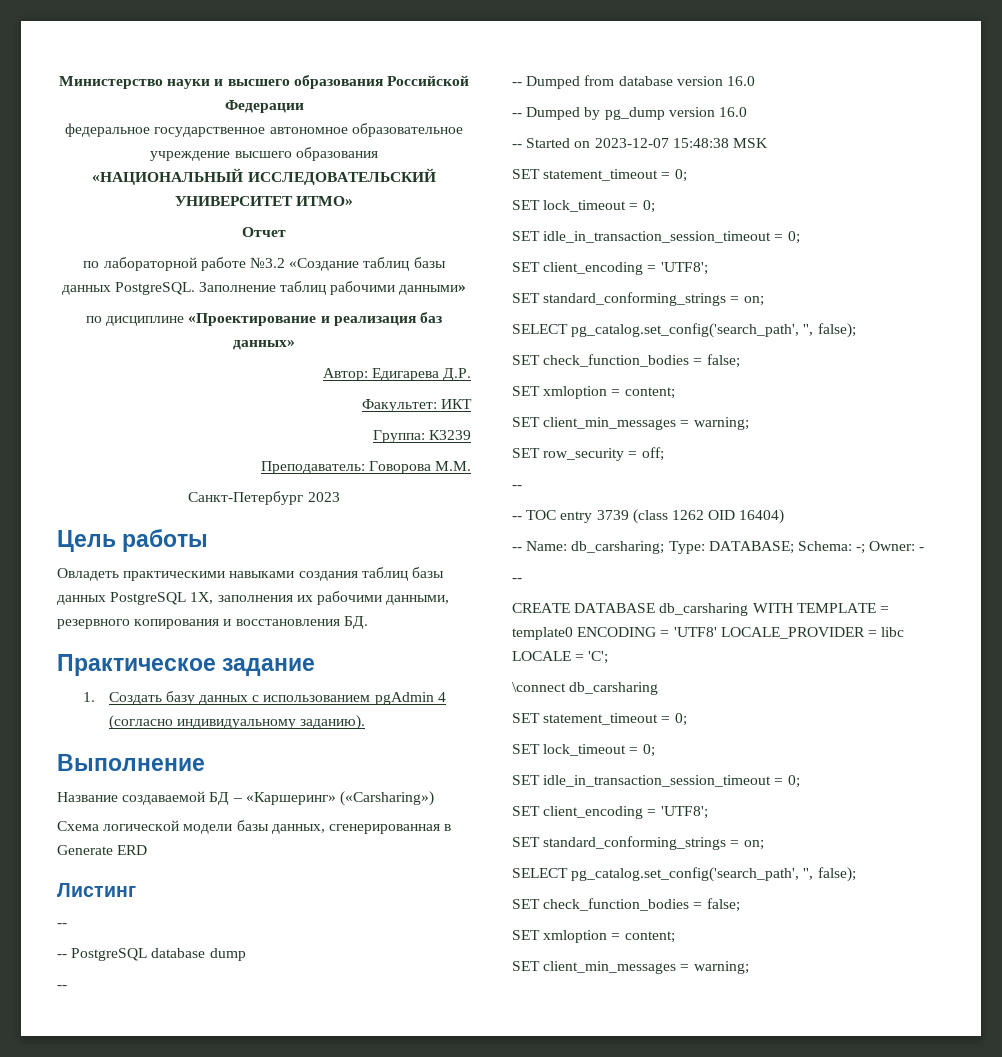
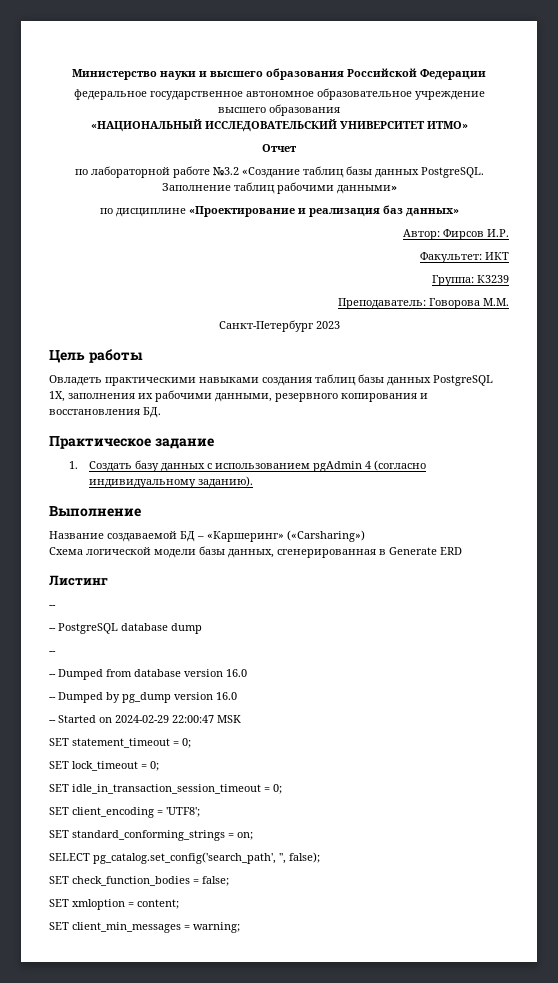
[371,368,471,381] Едигарева Д.Р. -> [443,229,509,240] Фирсов И.Р.
[594,138,729,148] 2023-12-07 15:48:38 -> [115,715,214,723] 2024-02-29 22:00:47
[512,447,664,461] [512,485,522,489] [512,509,785,524] [512,541,925,554] [512,578,522,582] [512,603,889,616] [512,627,905,640] [512,651,609,664] [512,682,659,695] [512,713,687,726] [512,744,655,757] [512,775,800,788] [512,806,708,819] [512,836,764,850] [512,867,856,882] [512,898,740,912] [512,930,675,943] [512,961,749,974] // SET row_security = off; // -- // -- TOC entry 3739 (class 1262 OID 16404) // -- Name: db_carsharing; Type: DATABASE; Schema: -; Owner: - // -- // CREATE DATABASE db_carsharing WITH TEMPLATE = template0 ENCODING = 'UTF8' LOCALE_PROVIDER = libc LOCALE = 'C'; // \connect db_carsharing // SET statement_timeout = 0; // SET lock_timeout = 0; // SET idle_in_transaction_session_timeout = 0; // SET client_encoding = 'UTF8'; // SET standard_conforming_strings = on; // SELECT pg_catalog.set_config('search_path', '', false); // SET check_function_bodies = false; // SET xmloption = content; // SET client_min_messages = warning; -> (240, 927) none

